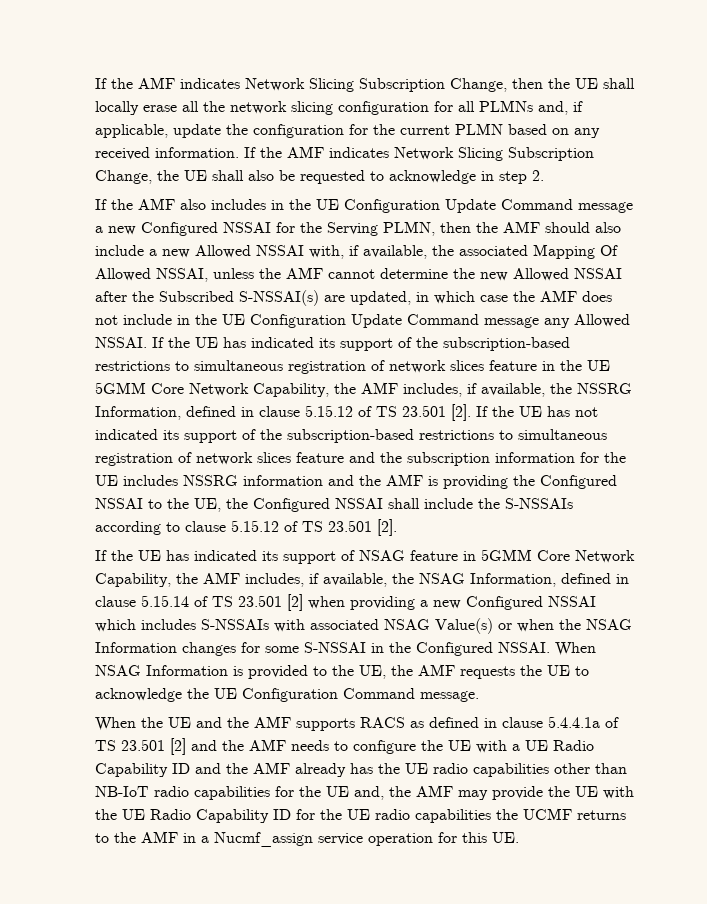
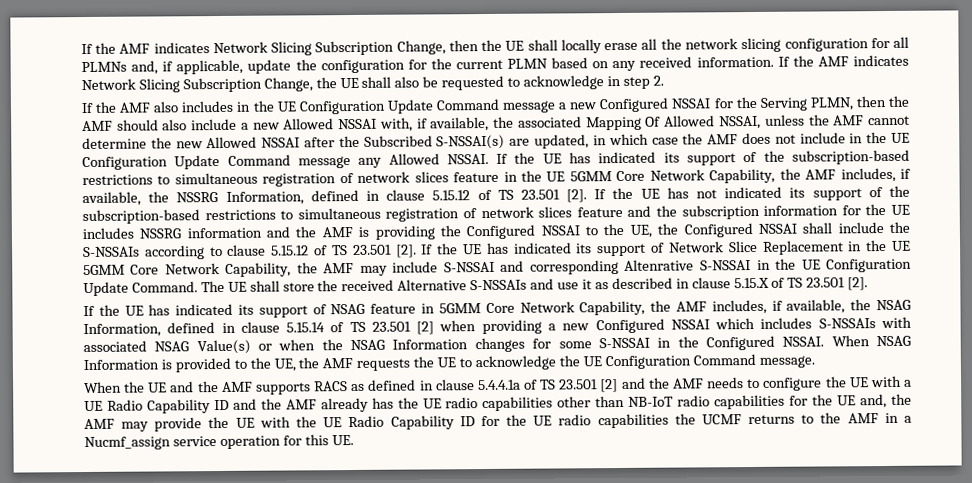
(397, 527) none -> [421,239,912,257] [82,258,912,277] [82,277,869,297] If the UE has indicated its support of Network Slice Replacement in the UE 5GMM Core Network Capability, the AMF may include S-NSSAI and corresponding Altenrative S-NSSAI in the UE Configuration Update Command. The UE shall store the received Alternative S-NSSAIs and use it as described in clause 5.15.X of TS 23.501 [2].

